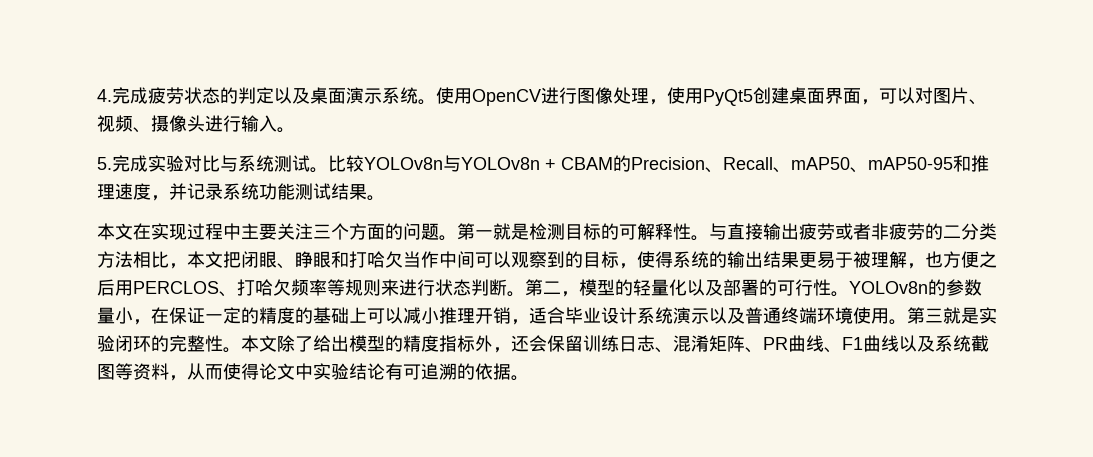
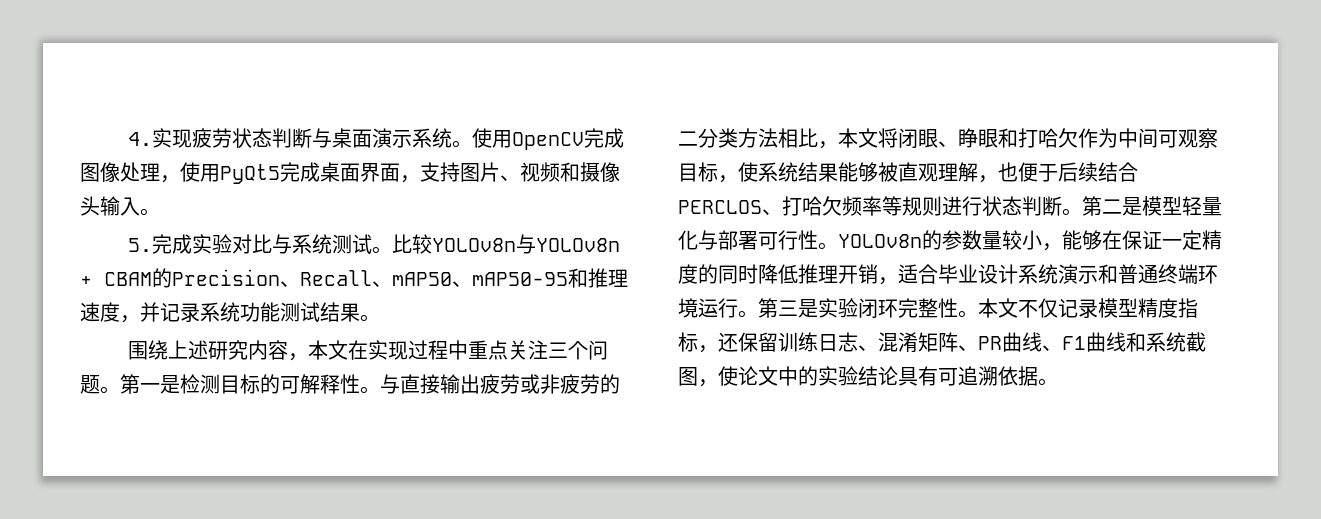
[112,87,148,104] 完成 -> [152,128,193,148] 实现
[220,87,310,104] 的判定以及 -> [272,128,333,148] 判断与
[541,87,577,104] 进行 -> [584,128,625,148] 完成
[753,87,789,104] 创建 -> [280,162,320,182] 完成
[879,87,933,104] 可以对 -> [420,162,460,182] 支持
[133,115,241,133] 、摄像头进行 -> [560,162,620,182] [80,196,100,216] 和摄像头
(385, 198) none -> [128,340,309,361] 围绕上述研究内容，
[241,223,277,240] 主要 -> [468,340,509,360] 重点
[349,223,403,240] 方面的 -> (589, 350) none
[493,223,511,240] 就 -> (160, 387) none
[853,223,871,240] 者 -> (540, 384) none
[223,251,241,268] 把 -> [878,128,898,148] 将
[403,251,997,269] [97,279,133,296] 当作中间可以观察到的目标，使得系统的输出结果更易于被理解，也方便之后用 -> [1078,128,1218,149] [678,162,1138,183] 作为中间可观察目标，使系统结果能够被直观理解，也便于后续结合
[381,279,399,296] 来 -> (942, 206) none
[561,279,777,297] ，模型的轻量化以及部署的 -> [1122,196,1222,216] [678,230,758,250] 是模型轻量化与部署
[115,307,439,325] 小，在保证一定的精度的基础上可以减小 -> [1002,230,1222,251] [678,264,798,284] 较小，能够在保证一定精度的同时降低
[709,307,745,324] 以及 -> [1098,264,1118,284] 和
[853,307,961,325] 使用。第三就 -> [698,298,798,318] 运行。第三
[151,335,169,352] 的 -> (898, 308) none
[277,335,547,353] 除了给出模型的精度指标外，还会 -> [1018,298,1198,318] [678,332,738,353] 不仅记录模型精度指标，还
[899,335,935,352] 以及 -> [1126,332,1146,352] 和
[115,363,313,381] 等资料，从而使得论文中 -> [698,366,818,387] ，使论文中的
(385, 371) none -> [898,367,918,386] 具
[457,363,475,380] 的 -> (998, 376) none

